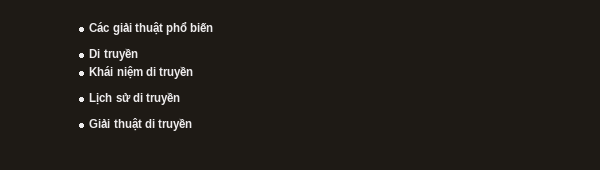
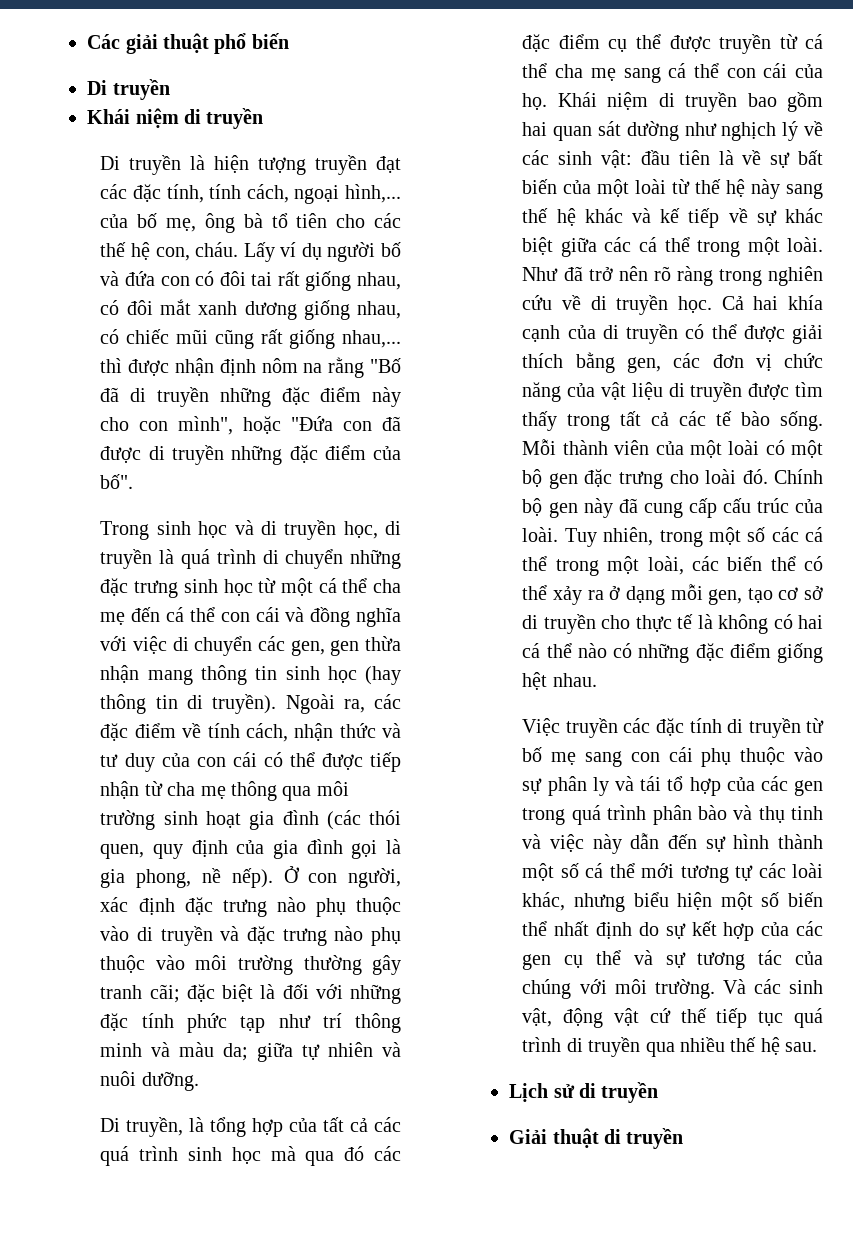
(193, 72) none -> [100,155,401,175] [100,184,401,204] [100,213,402,233] [100,242,402,262] [100,271,402,291] [100,299,401,320] [100,329,401,349] [100,357,401,378] [100,387,402,407] [100,416,401,435] [100,445,401,465] [100,474,134,489] [100,520,401,540] [100,549,401,569] [100,578,402,598] [100,607,401,627] [100,636,401,656] [100,665,402,685] [100,694,402,714] [100,723,402,742] [100,752,402,772] [100,781,349,801] [100,810,402,830] [100,839,401,859] [100,866,402,888] [100,897,401,917] [100,926,401,946] [100,955,401,975] [100,984,401,1004] [100,1013,402,1033] [100,1042,402,1062] [100,1071,199,1091] [100,1117,402,1137] [100,1146,401,1166] [522,34,823,54] [522,63,823,83] [522,92,823,112] [522,121,823,141] [522,150,824,168] [522,179,823,199] [522,208,823,228] [522,237,823,257] [522,266,823,286] [522,295,823,315] [522,324,823,344] [522,352,823,373] [522,382,823,402] [522,411,823,431] [522,439,823,458] [522,469,823,489] [522,498,823,518] [522,527,823,547] [522,556,823,576] [522,584,823,605] [522,614,823,634] [522,643,823,663] [522,672,597,690] [522,718,824,738] [522,747,823,767] [522,776,823,796] [522,805,823,825] [522,833,823,854] [522,863,823,883] [522,892,823,912] [522,921,823,941] [522,950,823,970] [522,979,823,999] [522,1008,823,1028] [522,1037,818,1057] // Di truyền là hiện tượng truyền đạt các đặc tính, tính cách, ngoại hình,... của bố mẹ, ông bà tổ tiên cho các thế hệ con, cháu. Lấy ví dụ người bố và đứa con có đôi tai rất giống nhau, có đôi mắt xanh dương giống nhau, có chiếc mũi cũng rất giống nhau,... thì được nhận định nôm na rằng "Bố đã di truyền những đặc điểm này cho con mình", hoặc "Đứa con đã được di truyền những đặc điểm của bố". // Trong sinh học và di truyền học, di truyền là quá trình di chuyển những đặc trưng sinh học từ một cá thể cha mẹ đến cá thể con cái và đồng nghĩa với việc di chuyển các gen, gen thừa nhận mang thông tin sinh học (hay thông tin di truyền). Ngoài ra, các đặc điểm về tính cách, nhận thức và tư duy của con cái có thể được tiếp nhận từ cha mẹ thông qua môi trường sinh hoạt gia đình (các thói quen, quy định của gia đình gọi là gia phong, nề nếp). Ở con người, xác định đặc trưng nào phụ thuộc vào di truyền và đặc trưng nào phụ thuộc vào môi trường thường gây tranh cãi; đặc biệt là đối với những đặc tính phức tạp như trí thông minh và màu da; giữa tự nhiên và nuôi dưỡng. // Di truyền, là tổng hợp của tất cả các quá trình sinh học mà qua đó các đặc điểm cụ thể được truyền từ cá thể cha mẹ sang cá thể con cái của họ. Khái niệm di truyền bao gồm hai quan sát dường như nghịch lý về các sinh vật: đầu tiên là về sự bất biến của một loài từ thế hệ này sang thế hệ khác và kế tiếp về sự khác biệt giữa các cá thể trong một loài. Như đã trở nên rõ ràng trong nghiên cứu về di truyền học. Cả hai khía cạnh của di truyền có thể được giải thích bằng gen, các đơn vị chức năng của vật liệu di truyền được tìm thấy trong tất cả các tế bào sống. Mỗi thành viên của một loài có một bộ gen đặc trưng cho loài đó. Chính bộ gen này đã cung cấp cấu trúc của loài. Tuy nhiên, trong một số các cá thể trong một loài, các biến thể có thể xảy ra ở dạng mỗi gen, tạo cơ sở di truyền cho thực tế là không có hai cá thể nào có những đặc điểm giống hệt nhau. // Việc truyền các đặc tính di truyền từ bố mẹ sang con cái phụ thuộc vào sự phân ly và tái tổ hợp của các gen trong quá trình phân bào và thụ tinh và việc này dẫn đến sự hình thành một số cá thể mới tương tự các loài khác, nhưng biểu hiện một số biến thể nhất định do sự kết hợp của các gen cụ thể và sự tương tác của chúng với môi trường. Và các sinh vật, động vật cứ thế tiếp tục quá trình di truyền qua nhiều thế hệ sau.

